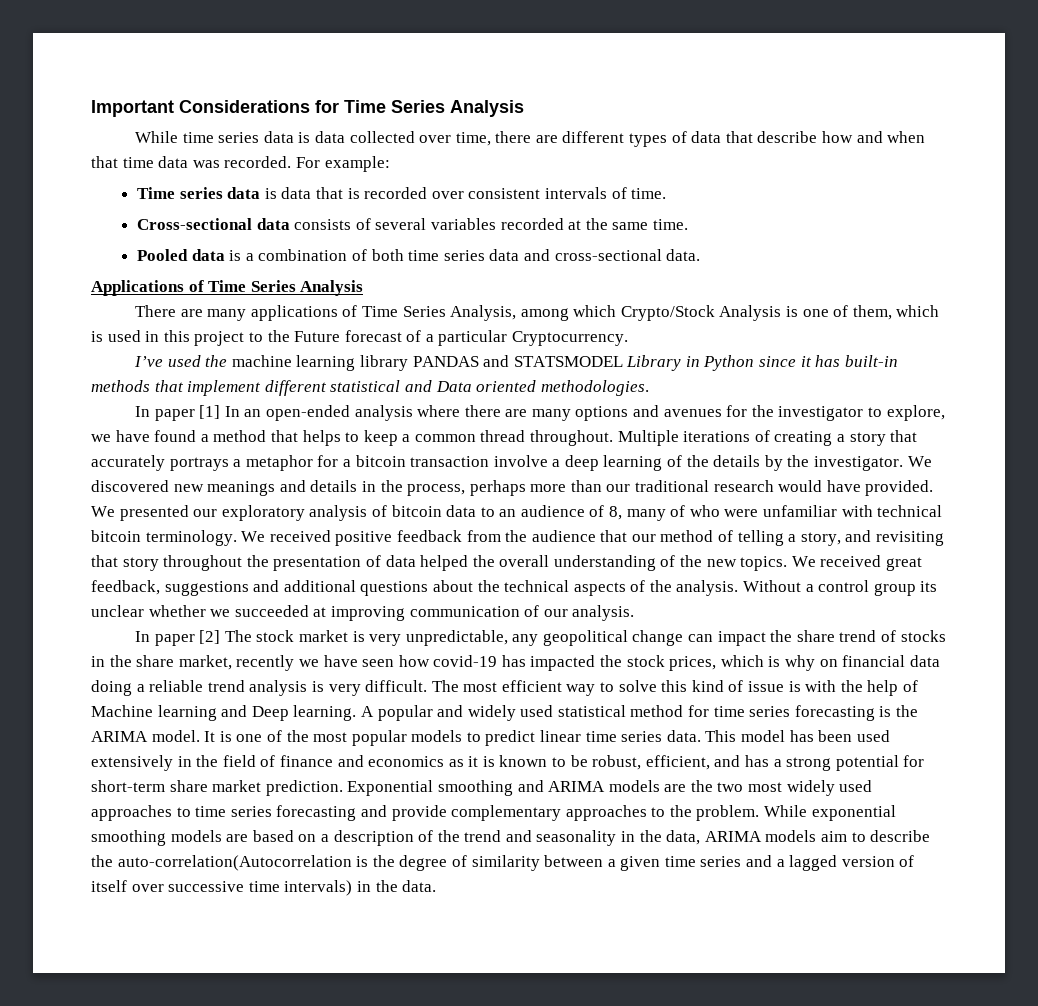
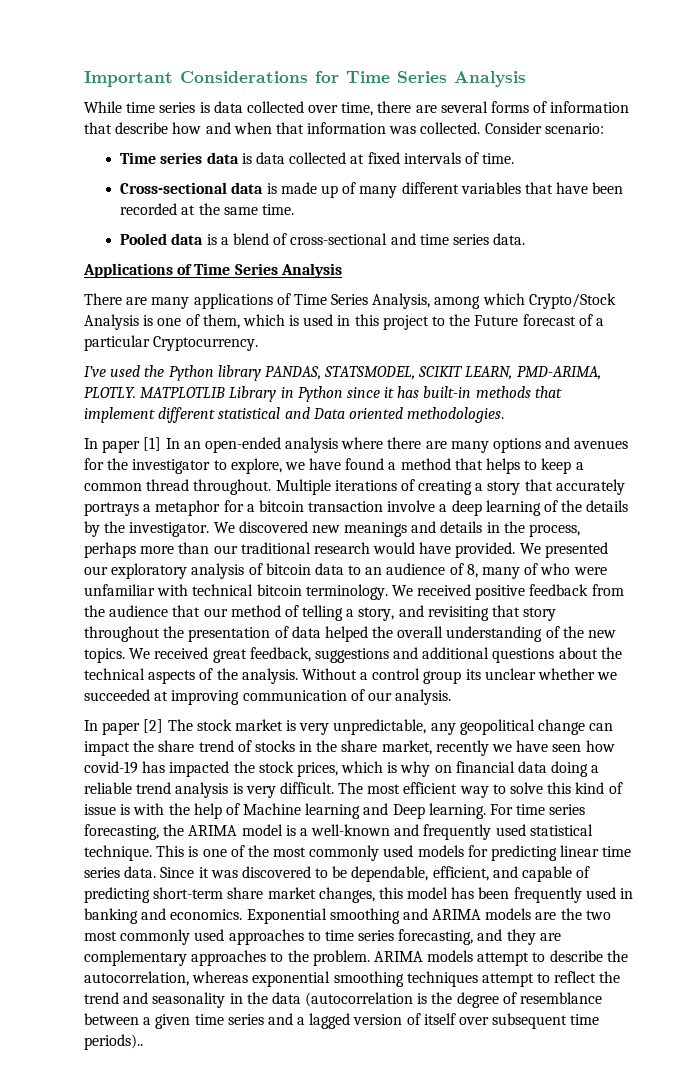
[263,131,294,143] data -> (196, 107) none
[562,131,722,147] different types of data -> [440,101,630,113] several forms of information
[122,156,390,172] time data was recorded. For example: -> [307,122,604,134] information was collected. Consider scenario:
[316,187,541,199] that is recorded over consistent -> [289,152,400,164] collected at fixed
[294,218,497,230] consists of several variables -> [266,182,624,198] is made up of many different variables that have been
[258,249,662,261] combination of both time series data and cross-sectional -> [232,233,489,245] blend of cross-sectional and time series
[231,355,623,371] machine learning library PANDAS and STATSMODEL -> [168,365,601,381] [84,387,226,398] Python library PANDAS, STATSMODEL, SCIKIT LEARN, PMD-ARIMA, PLOTLY. MATPLOTLIB
[360,705,919,721] [91,730,216,742] A popular and widely used statistical method for time series forecasting is the ARIMA model. It -> [490,804,586,815] [84,824,593,840] [84,845,185,861] For time series forecasting, the ARIMA model is a well-known and frequently used statistical technique. This
[351,730,890,746] [91,755,925,771] [91,780,343,796] popular models to predict linear time series data. This model has been used extensively in the field of finance and economics as it is known to be robust, efficient, and has a strong potential for short-term share market prediction. -> [309,845,632,861] [84,866,591,882] [84,887,634,903] [84,908,243,924] commonly used models for predicting linear time series data. Since it was discovered to be dependable, efficient, and capable of predicting short-term share market changes, this model has been frequently used in banking and economics.
[786,780,835,796] widely -> [120,929,191,945] commonly
[276,805,447,821] forecasting and provide -> [398,929,561,945] forecasting, and they are
[764,805,896,821] [91,830,434,846] While exponential smoothing models are based on a description of -> [373,950,628,966] [84,971,597,987] ARIMA models attempt to describe the autocorrelation, whereas exponential smoothing techniques attempt to reflect
[666,830,931,845] [91,855,352,871] data, ARIMA models aim to describe the auto-correlation(Autocorrelation -> [271,992,414,1007] data (autocorrelation
[471,855,540,871] similarity -> [520,992,603,1004] resemblance
[168,880,437,896] successive time intervals) in the data. -> [492,1013,600,1029] [84,1034,143,1050] subsequent time periods)..

